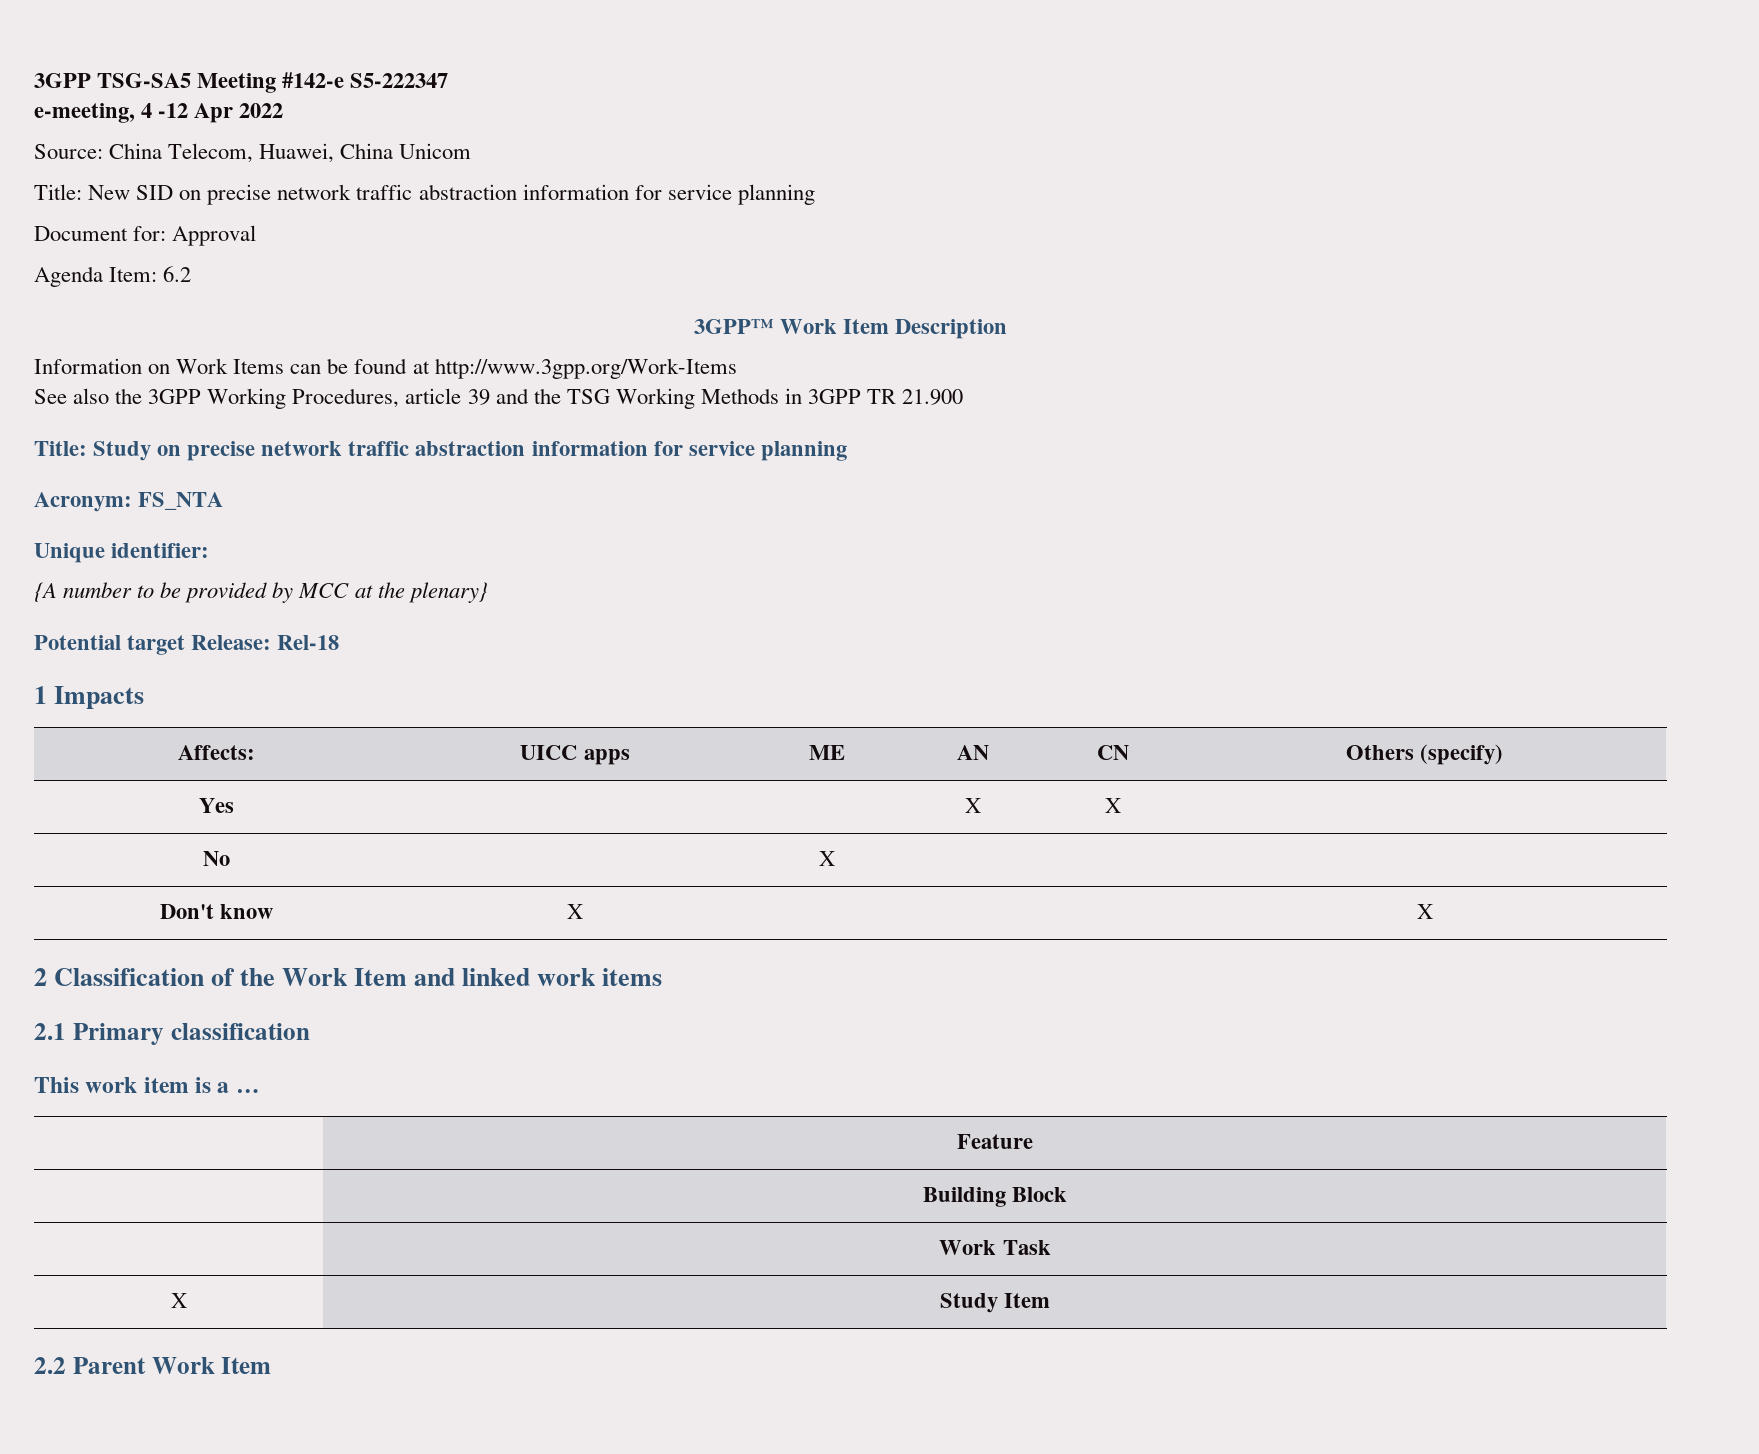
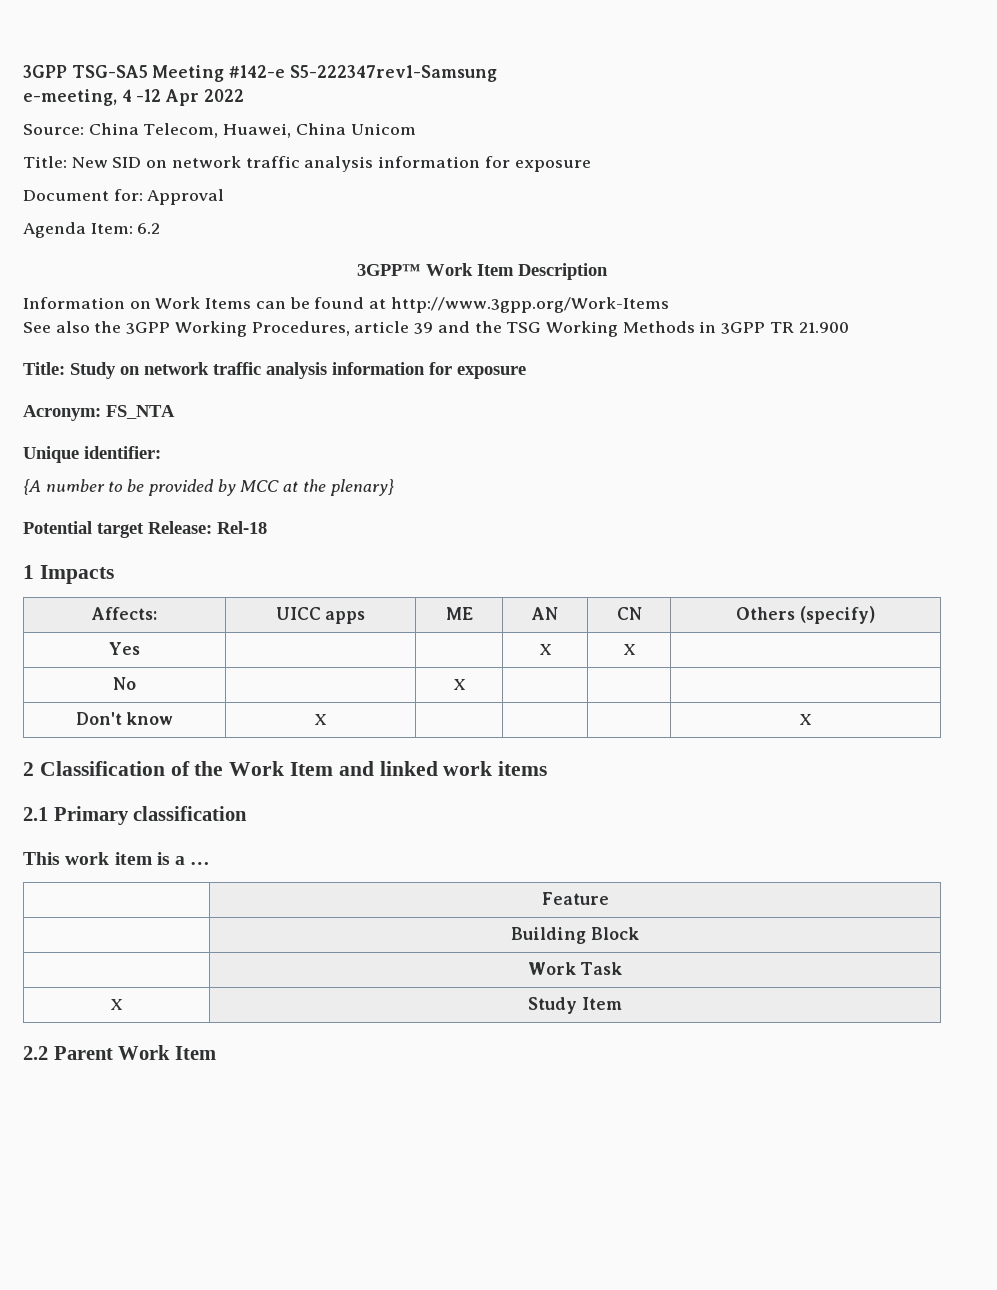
[350,73,449,88] S5-222347 -> [289,65,497,82] S5-222347rev1-Samsung
[207,184,815,205] precise network traffic abstraction information for service planning -> [171,156,591,172] network traffic analysis information for exposure
[187,441,847,461] precise network traffic abstraction information for service planning -> [144,362,526,379] network traffic analysis information for exposure

